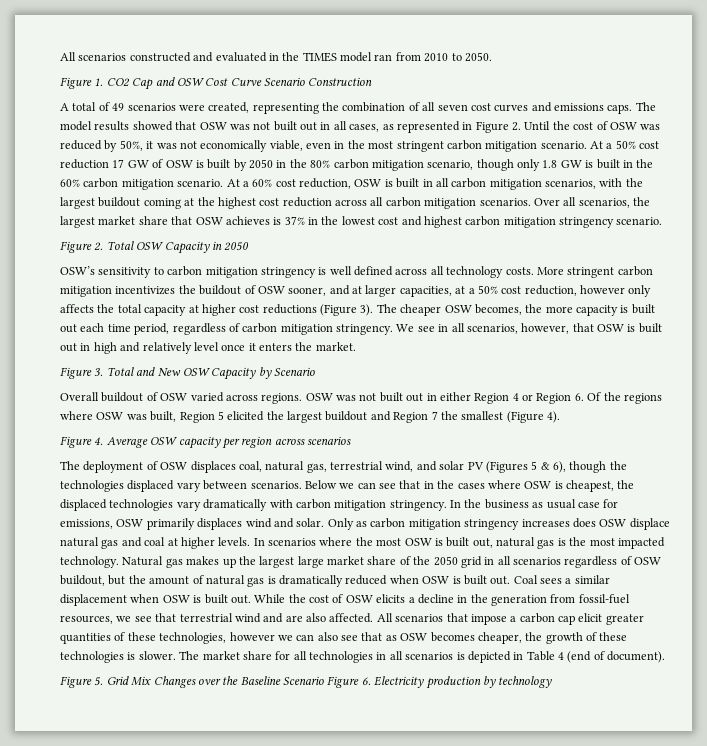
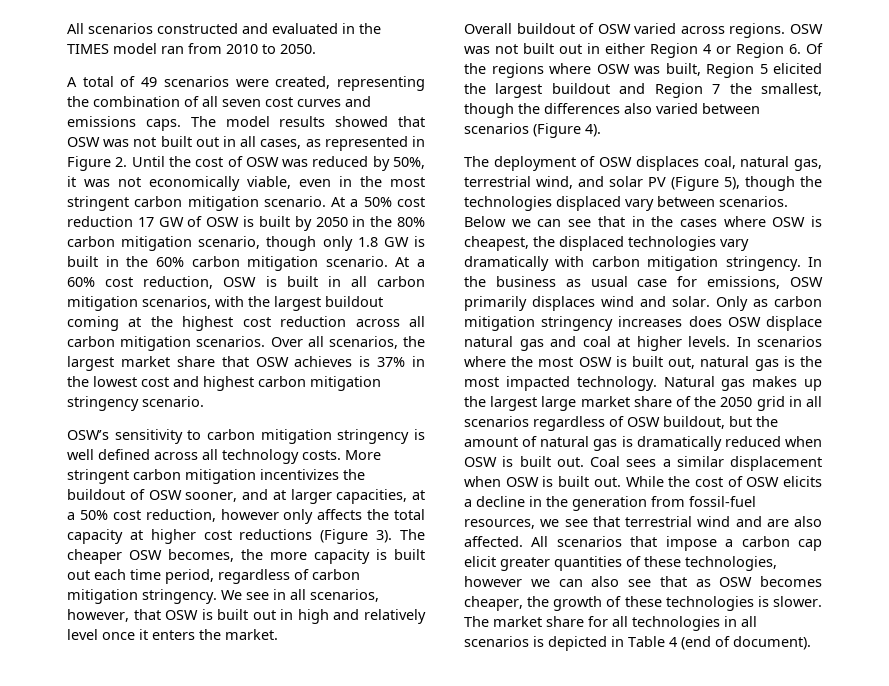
[60,77,373,90] // Figure 1. CO2 Cap and OSW Cost Curve Scenario Construction -> (316, 49) none
[60,241,250,254] // Figure 2. Total OSW Capacity in 2050 -> (204, 401) none
[60,367,315,380] // Figure 3. Total and New OSW Capacity by Scenario -> (278, 634) none
[461,411,560,423] [60,436,351,449] smallest (Figure 4). // Figure 4. Average OSW capacity per region across scenarios -> [761,83,822,96] [464,103,760,118] [464,123,601,138] smallest, though the differences also varied between scenarios (Figure 4).
[485,461,566,473] (Figures 5 & 6), -> [671,176,740,191] (Figure 5),
[60,676,553,689] // Figure 5. Grid Mix Changes over the Baseline Scenario Figure 6. Electricity production by technology -> (811, 643) none

